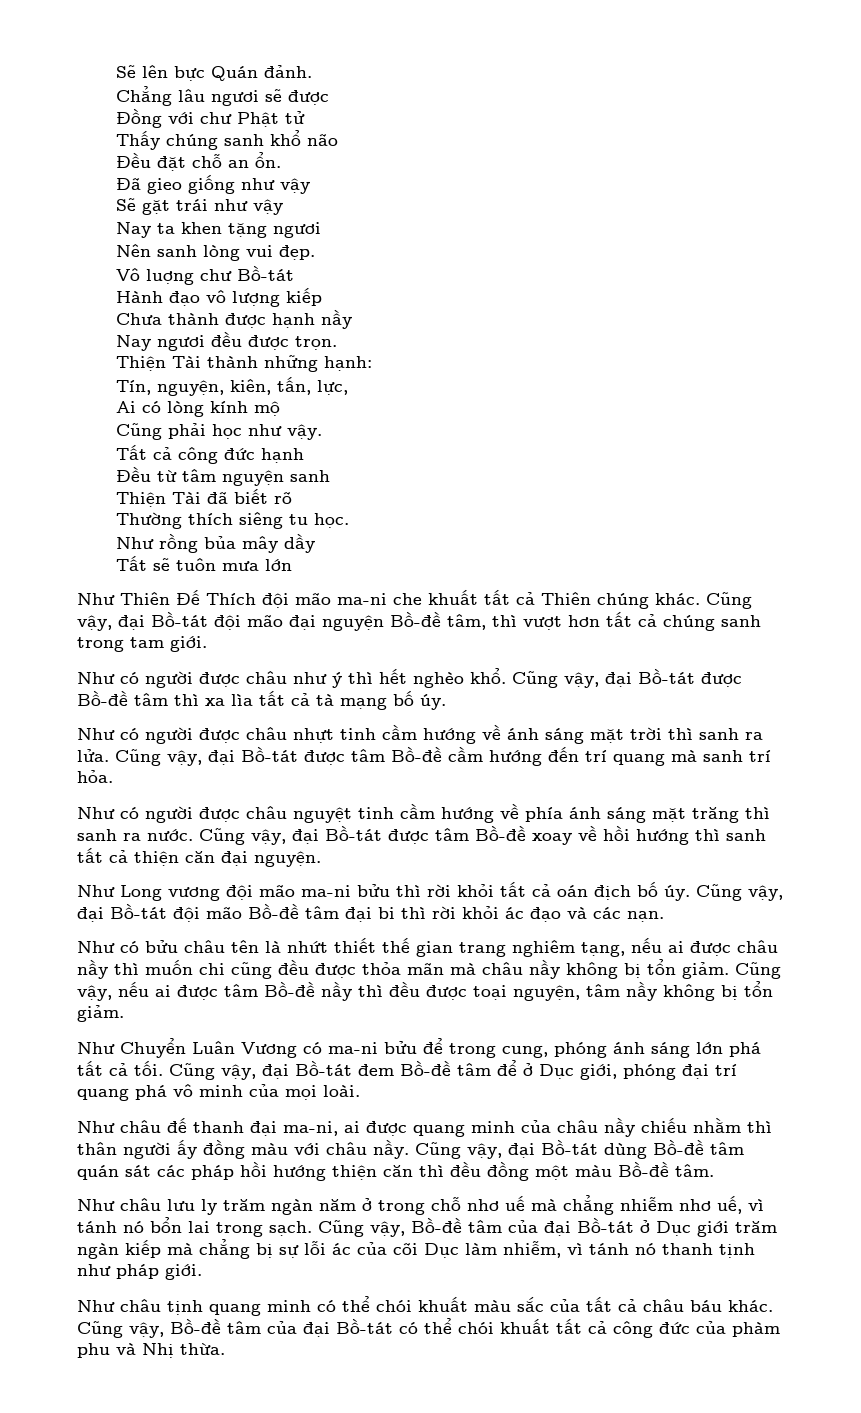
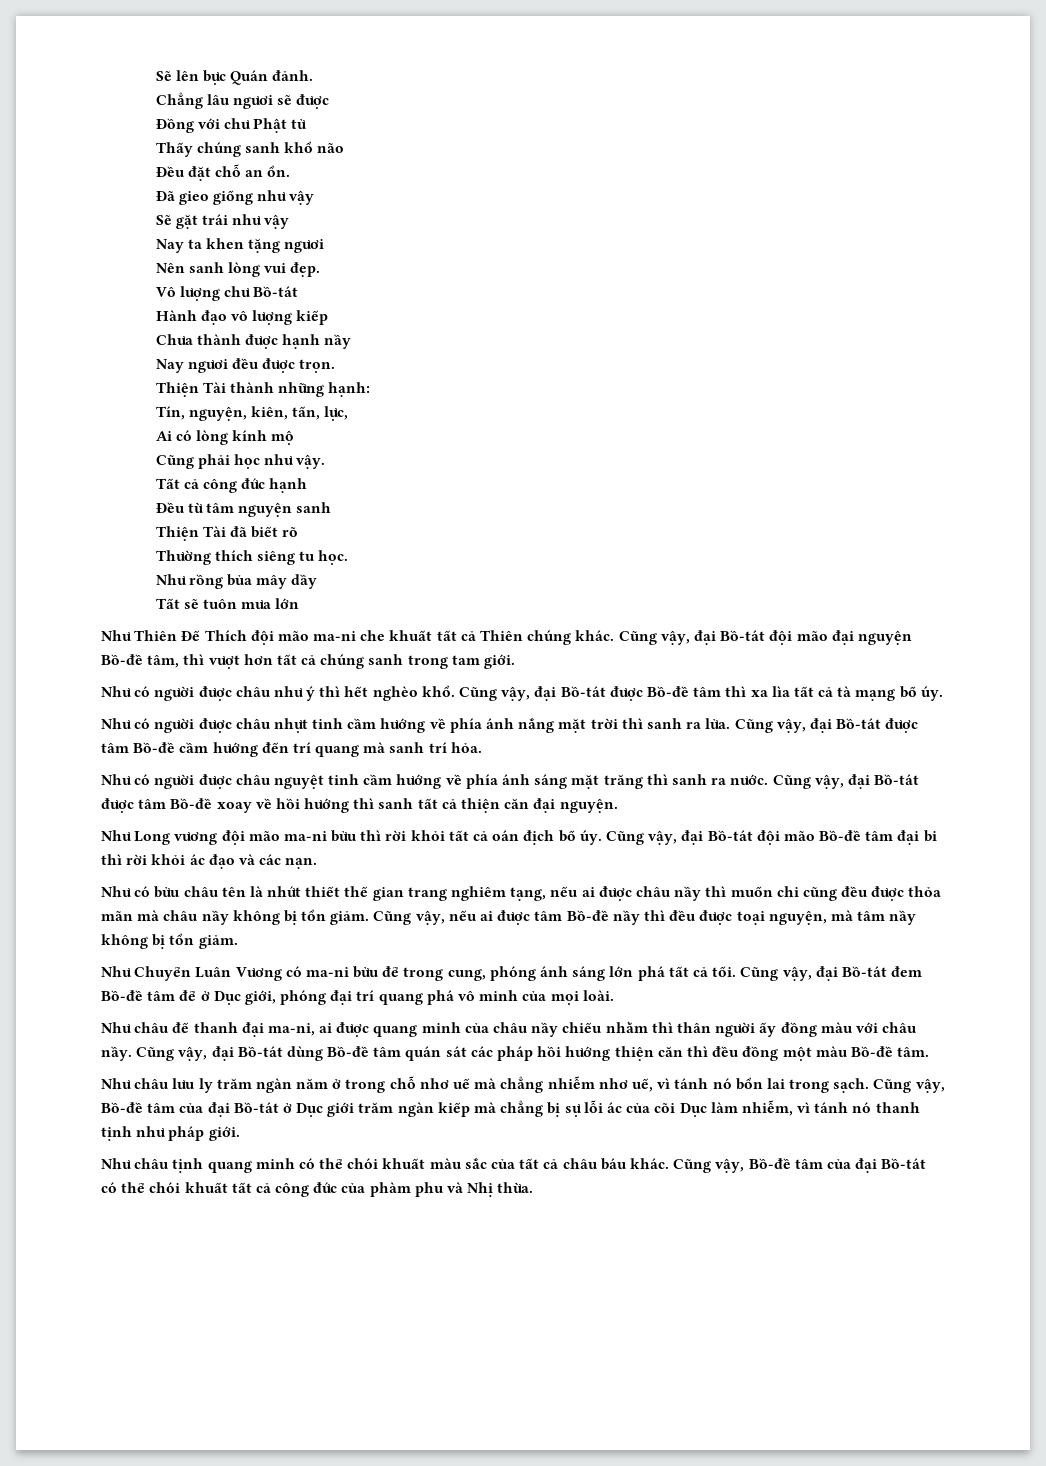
[145,269,194,285] luợng -> [179,286,220,301] lượng
[507,728,584,744] ánh sáng -> [449,717,555,733] phía ánh nắng
(580, 993) none -> [830,910,853,921] mà

